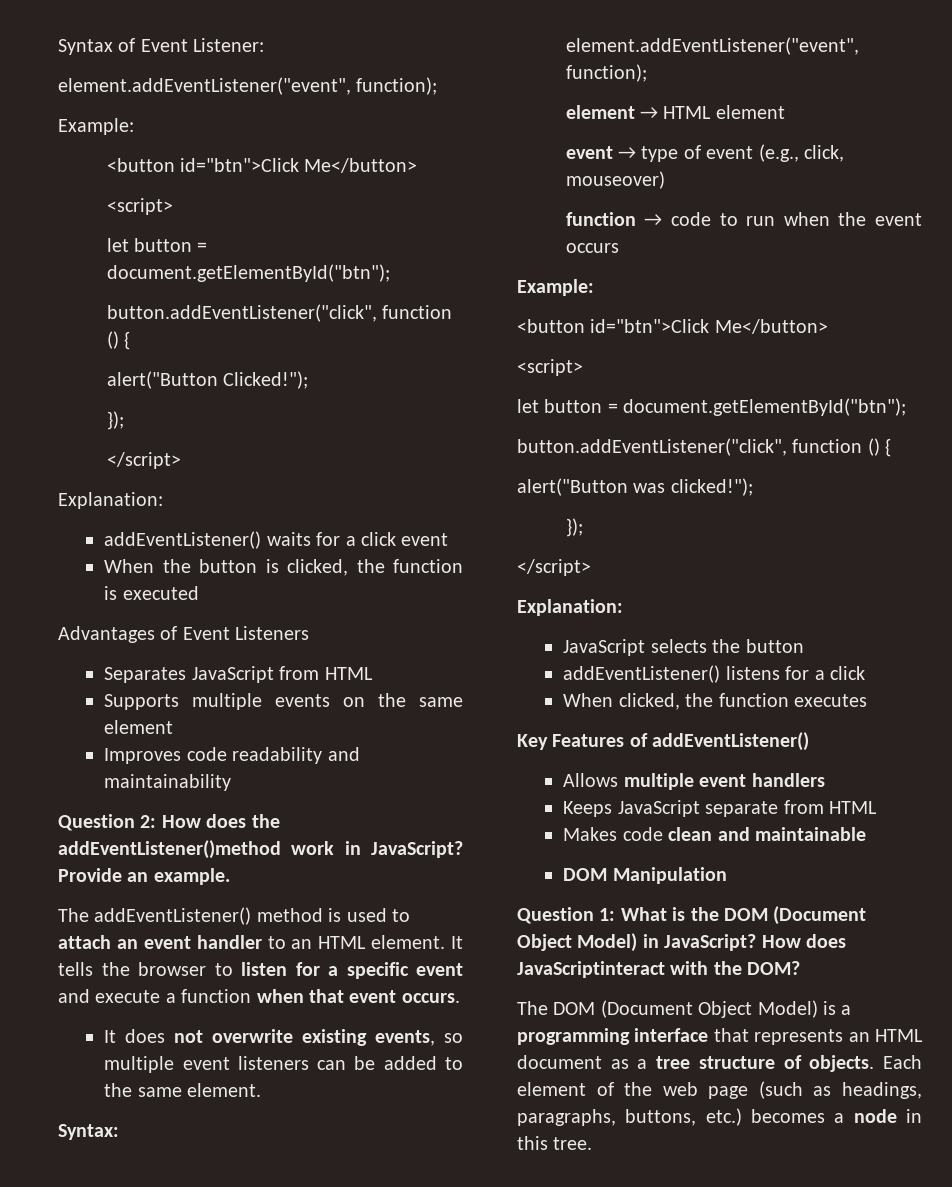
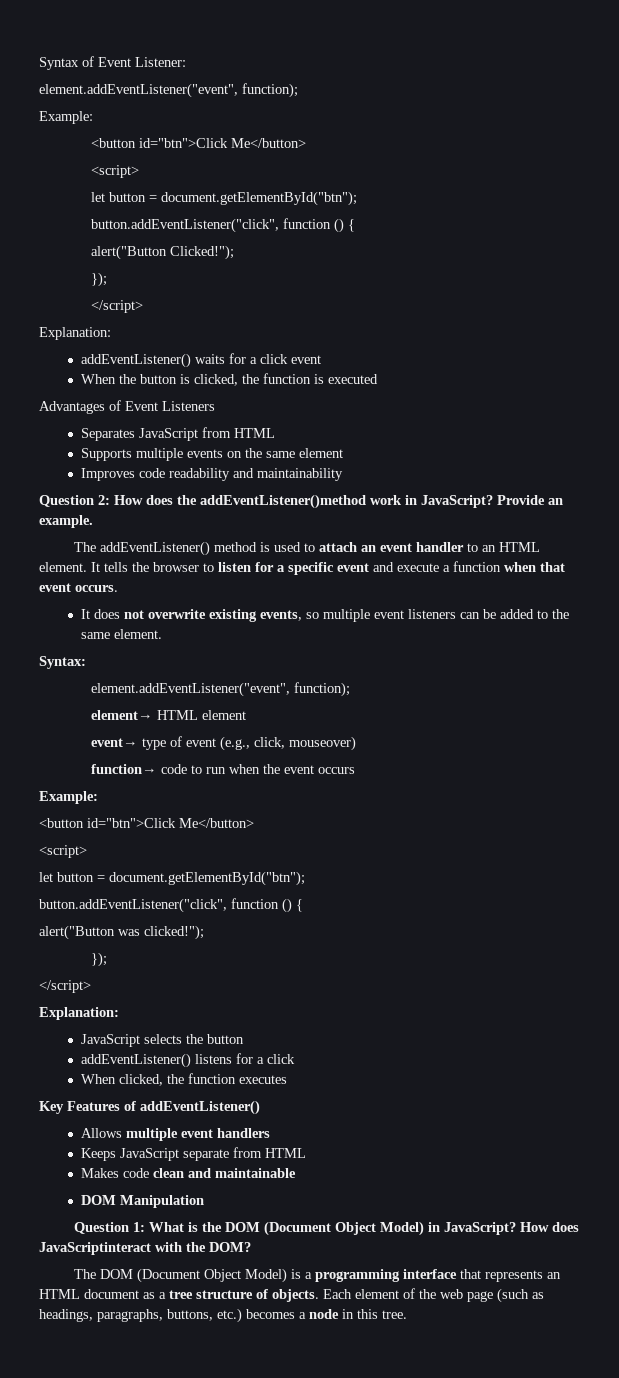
[565,105,659,119] element → -> [90,710,153,720] element→
[565,146,637,159] event → -> [90,738,138,747] event→
[565,212,663,226] function → -> [90,764,157,774] function→

